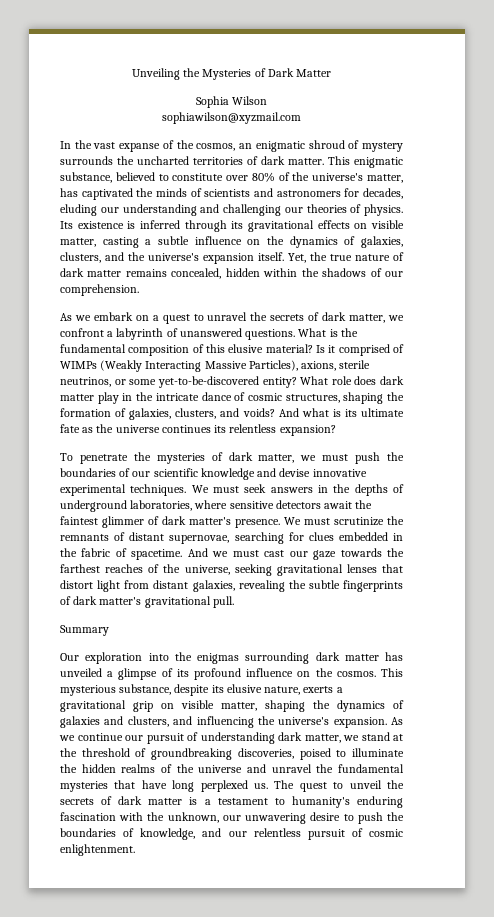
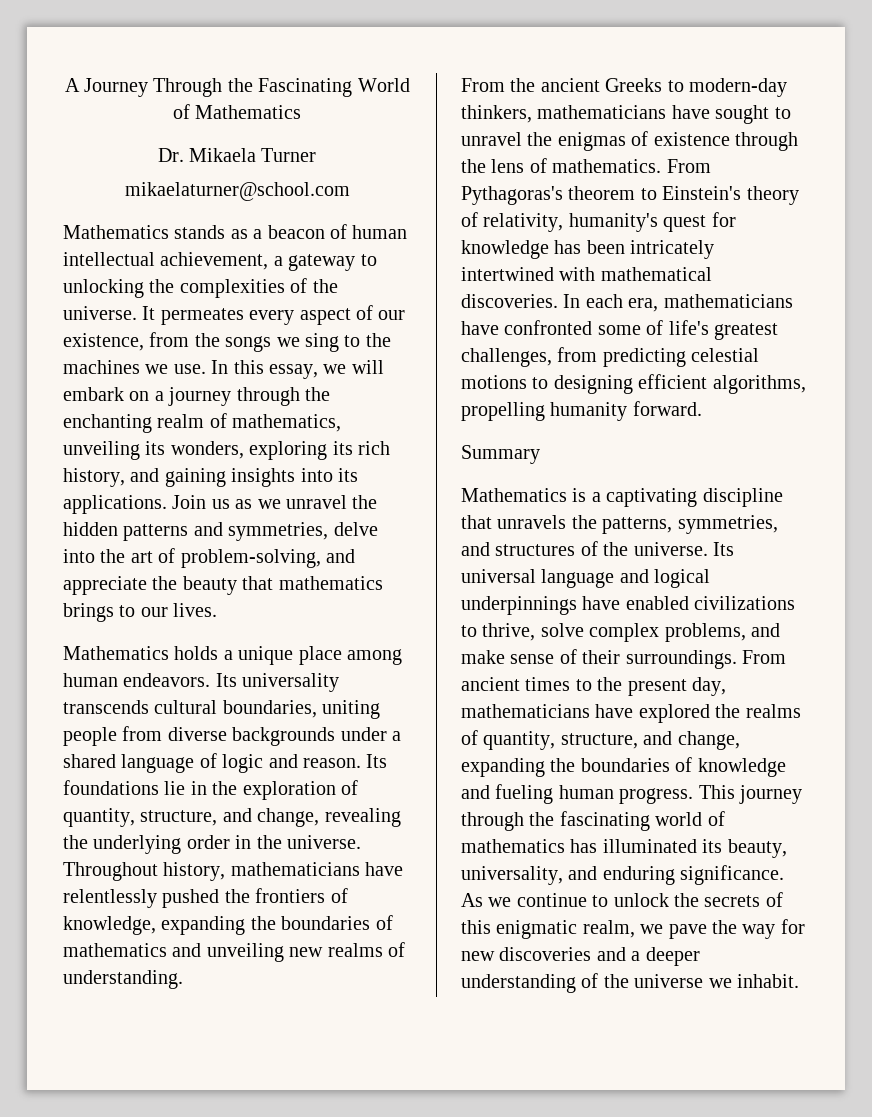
[131,68,332,80] [195,96,268,108] [162,112,301,124] [60,140,403,152] [60,156,403,168] [60,172,403,183] [60,188,403,200] [60,204,403,216] [60,220,404,232] [60,236,403,248] [60,252,404,264] [60,268,403,279] [60,284,139,296] [60,312,404,324] [60,328,358,340] [60,344,404,356] [60,360,371,372] [60,376,404,388] [60,392,404,404] [60,408,404,420] [60,424,336,436] [60,452,404,464] [60,468,367,480] [60,484,404,496] [60,500,373,512] [60,516,404,528] [60,532,403,544] [60,548,404,560] [60,564,403,576] [60,580,403,592] [60,596,234,608] [60,625,109,636] [60,652,403,664] [60,668,403,680] [60,684,343,696] [60,700,404,712] [60,716,403,728] [59,732,403,744] [60,748,404,760] [60,764,404,773] [60,780,404,792] [60,796,403,808] [60,812,405,824] [60,828,403,840] [60,844,135,856] Unveiling the Mysteries of Dark Matter // Sophia Wilson // sophiawilson@xyzmail.com // In the vast expanse of the cosmos, an enigmatic shroud of mystery surrounds the uncharted territories of dark matter. This enigmatic substance, believed to constitute over 80% of the universe's matter, has captivated the minds of scientists and astronomers for decades, eluding our understanding and challenging our theories of physics. Its existence is inferred through its gravitational effects on visible matter, casting a subtle influence on the dynamics of galaxies, clusters, and the universe's expansion itself. Yet, the true nature of dark matter remains concealed, hidden within the shadows of our comprehension. // As we embark on a quest to unravel the secrets of dark matter, we confront a labyrinth of unanswered questions. What is the fundamental composition of this elusive material? Is it comprised of WIMPs (Weakly Interacting Massive Particles), axions, sterile neutrinos, or some yet-to-be-discovered entity? What role does dark matter play in the intricate dance of cosmic structures, shaping the formation of galaxies, clusters, and voids? And what is its ultimate fate as the universe continues its relentless expansion? // To penetrate the mysteries of dark matter, we must push the boundaries of our scientific knowledge and devise innovative experimental techniques. We must seek answers in the depths of underground laboratories, where sensitive detectors await the faintest glimmer of dark matter's presence. We must scrutinize the remnants of distant supernovae, searching for clues embedded in the fabric of spacetime. And we must cast our gaze towards the farthest reaches of the universe, seeking gravitational lenses that distort light from distant galaxies, revealing the subtle fingerprints of dark matter's gravitational pull. // Summary // Our exploration into the enigmas surrounding dark matter has unveiled a glimpse of its profound influence on the cosmos. This mysterious substance, despite its elusive nature, exerts a gravitational grip on visible matter, shaping the dynamics of galaxies and clusters, and influencing the universe's expansion. As we continue our pursuit of understanding dark matter, we stand at the threshold of groundbreaking discoveries, poised to illuminate the hidden realms of the universe and unravel the fundamental mysteries that have long perplexed us. The quest to unveil the secrets of dark matter is a testament to humanity's enduring fascination with the unknown, our unwavering desire to push the boundaries of knowledge, and our relentless pursuit of cosmic enlightenment. -> [64,78,410,97] [172,104,302,119] [157,148,317,162] [124,182,350,201] [63,224,408,239] [63,252,377,271] [63,278,338,298] [63,305,406,325] [63,332,391,352] [63,360,384,379] [63,387,330,406] [63,413,342,433] [63,441,390,460] [63,468,358,487] [63,495,378,514] [63,522,378,541] [63,548,355,568] [63,576,383,595] [63,603,218,622] [63,646,402,665] [63,673,340,692] [63,700,381,719] [63,726,401,746] [63,753,388,773] [63,780,358,800] [63,808,401,827] [63,835,361,854] [63,862,404,881] [63,888,348,908] [63,915,393,935] [63,942,405,962] [63,970,183,989] [461,78,787,97] [461,105,791,124] [461,131,798,151] [461,158,711,173] [461,186,799,205] [461,212,736,232] [461,240,715,259] [461,267,712,281] [461,294,793,312] [461,320,778,340] [461,347,760,367] [461,374,806,394] [461,401,702,421] [461,445,540,464] [461,488,783,507] [461,515,778,534] [461,541,734,556] [461,569,711,588] [461,596,796,615] [461,623,780,642] [461,649,786,669] [461,677,726,696] [461,704,801,723] [461,730,740,750] [461,757,786,777] [461,784,802,804] [461,811,725,831] [461,839,787,858] [461,865,785,885] [461,892,783,907] [461,919,805,939] [461,947,700,966] [461,973,799,993] A Journey Through the Fascinating World of Mathematics // Dr. Mikaela Turner // mikaelaturner@school.com // Mathematics stands as a beacon of human intellectual achievement, a gateway to unlocking the complexities of the universe. It permeates every aspect of our existence, from the songs we sing to the machines we use. In this essay, we will embark on a journey through the enchanting realm of mathematics, unveiling its wonders, exploring its rich history, and gaining insights into its applications. Join us as we unravel the hidden patterns and symmetries, delve into the art of problem-solving, and appreciate the beauty that mathematics brings to our lives. // Mathematics holds a unique place among human endeavors. Its universality transcends cultural boundaries, uniting people from diverse backgrounds under a shared language of logic and reason. Its foundations lie in the exploration of quantity, structure, and change, revealing the underlying order in the universe. Throughout history, mathematicians have relentlessly pushed the frontiers of knowledge, expanding the boundaries of mathematics and unveiling new realms of understanding. // From the ancient Greeks to modern-day thinkers, mathematicians have sought to unravel the enigmas of existence through the lens of mathematics. From Pythagoras's theorem to Einstein's theory of relativity, humanity's quest for knowledge has been intricately intertwined with mathematical discoveries. In each era, mathematicians have confronted some of life's greatest challenges, from predicting celestial motions to designing efficient algorithms, propelling humanity forward. // Summary // Mathematics is a captivating discipline that unravels the patterns, symmetries, and structures of the universe. Its universal language and logical underpinnings have enabled civilizations to thrive, solve complex problems, and make sense of their surroundings. From ancient times to the present day, mathematicians have explored the realms of quantity, structure, and change, expanding the boundaries of knowledge and fueling human progress. This journey through the fascinating world of mathematics has illuminated its beauty, universality, and enduring significance. As we continue to unlock the secrets of this enigmatic realm, we pave the way for new discoveries and a deeper understanding of the universe we inhabit.

